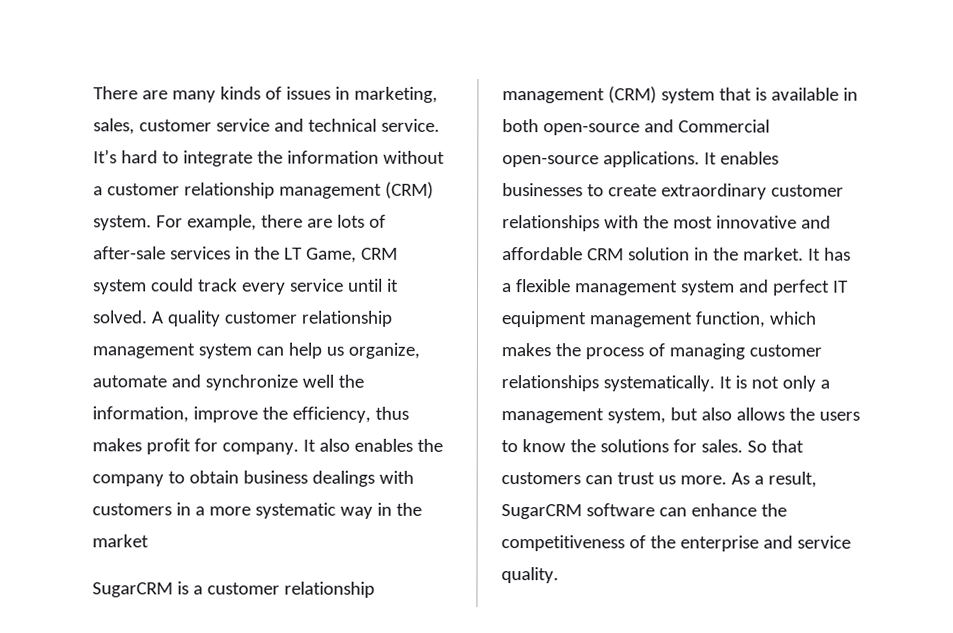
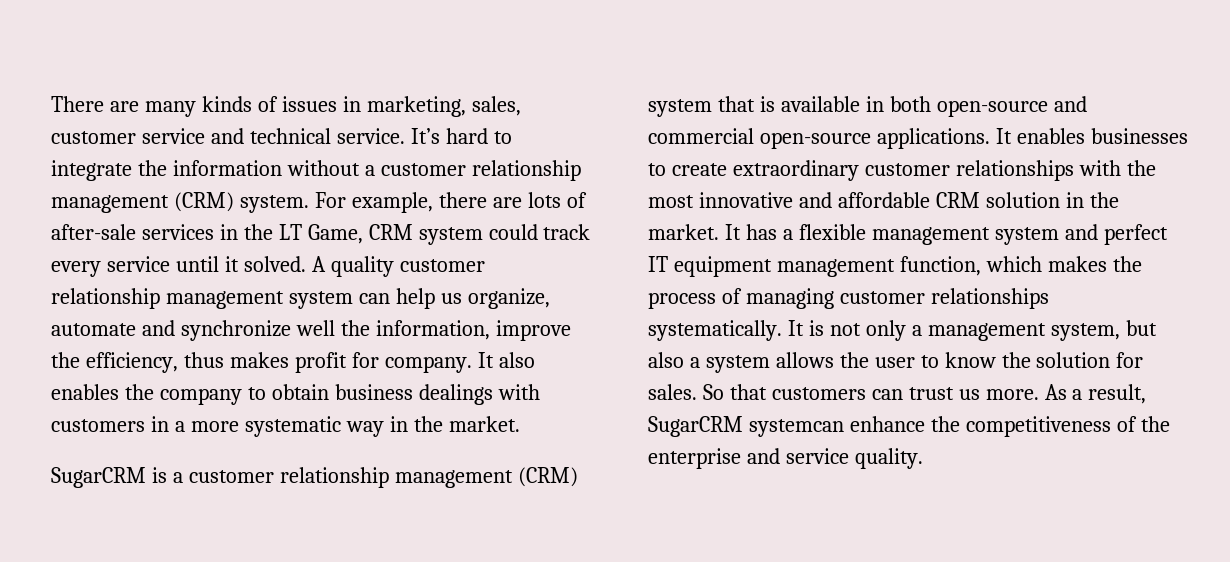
[92,534,149,548] market -> [448,416,520,432] market.
[677,119,770,133] Commercial -> [648,128,754,144] commercial
(732, 414) none -> [689,355,770,373] a system
[818,411,860,421] users -> [874,357,915,368] user
[599,439,669,453] solutions -> [1036,352,1111,368] solution
[585,503,687,517] software can -> [748,419,844,437] systemcan

